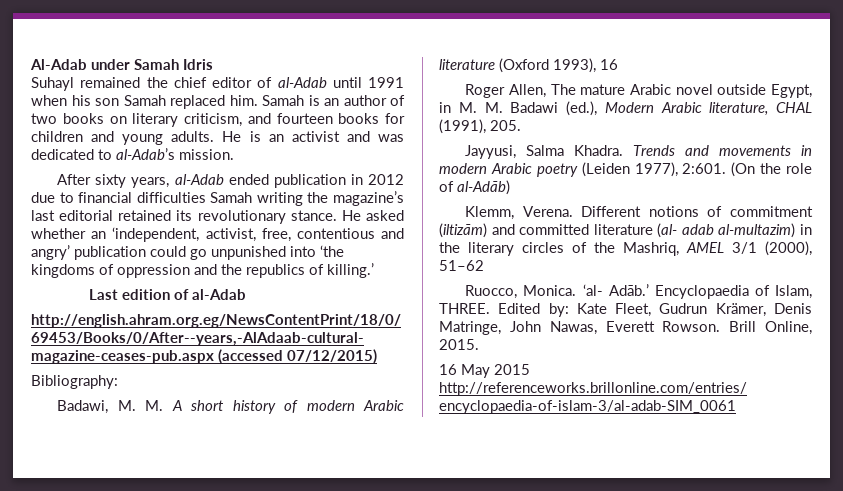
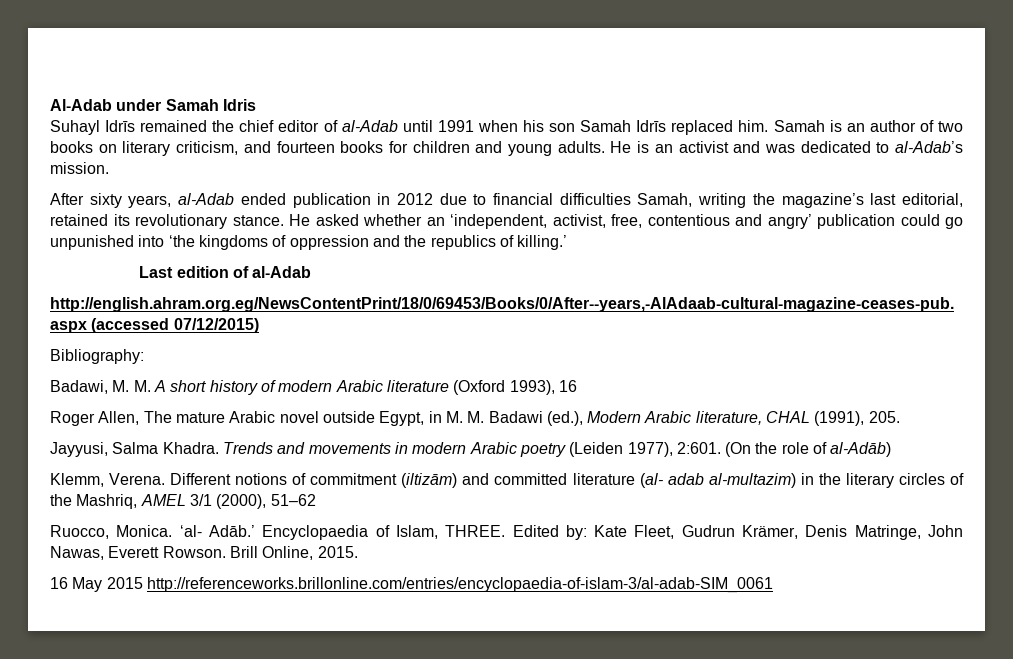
(74, 84) none -> [105,120,136,132] Idrīs
(166, 100) none -> [636,120,667,132] Idrīs
[210,192,253,203] Samah -> [637,193,693,207] Samah,
[59,210,114,221] editorial -> [902,193,964,207] editorial,

